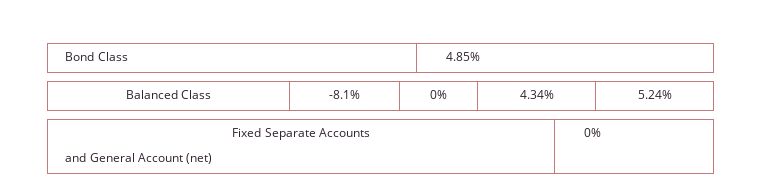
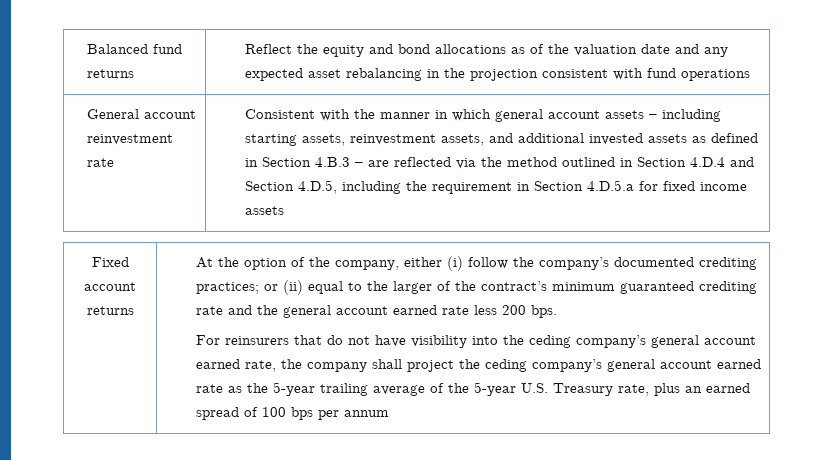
[65,52,128,61] [445,52,480,61] [125,90,212,99] [329,90,360,99] [430,90,447,99] [519,90,554,99] [637,90,672,99] [232,128,370,140] [65,153,212,164] [583,128,601,137] Bond Class | 4.85% // Balanced Class | -8.1% | 0% | 4.34% | 5.24% // Fixed Separate Accounts // and General Account (net) | 0% -> [87,44,183,54] [87,69,135,78] [245,44,729,57] [245,68,751,81] [87,109,197,119] [87,134,174,145] [87,158,115,167] [245,109,722,122] [245,133,759,146] [245,157,755,169] [245,180,748,194] [245,206,285,215] [91,257,129,267] [84,282,136,291] [86,306,134,315] [196,256,758,271] [196,280,758,295] [196,305,558,318] [196,335,757,348] [196,359,762,372] [196,382,751,396] [196,407,390,420] Balanced fund returns | Reflect the equity and bond allocations as of the valuation date and any expected asset rebalancing in the projection consistent with fund operations // General account reinvestment rate | Consistent with the manner in which general account assets – including starting assets, reinvestment assets, and additional invested assets as defined in Section 4.B.3 – are reflected via the method outlined in Section 4.D.4 and Section 4.D.5, including the requirement in Section 4.D.5.a for fixed income assets // Fixed account returns | At the option of the company, either (i) follow the company’s documented crediting practices; or (ii) equal to the larger of the contract’s minimum guaranteed crediting rate and the general account earned rate less 200 bps. // For reinsurers that do not have visibility into the ceding company’s general account earned rate, the company shall project the ceding company’s general account earned rate as the 5-year trailing average of the 5-year U.S. Treasury rate, plus an earned spread of 100 bps per annum

